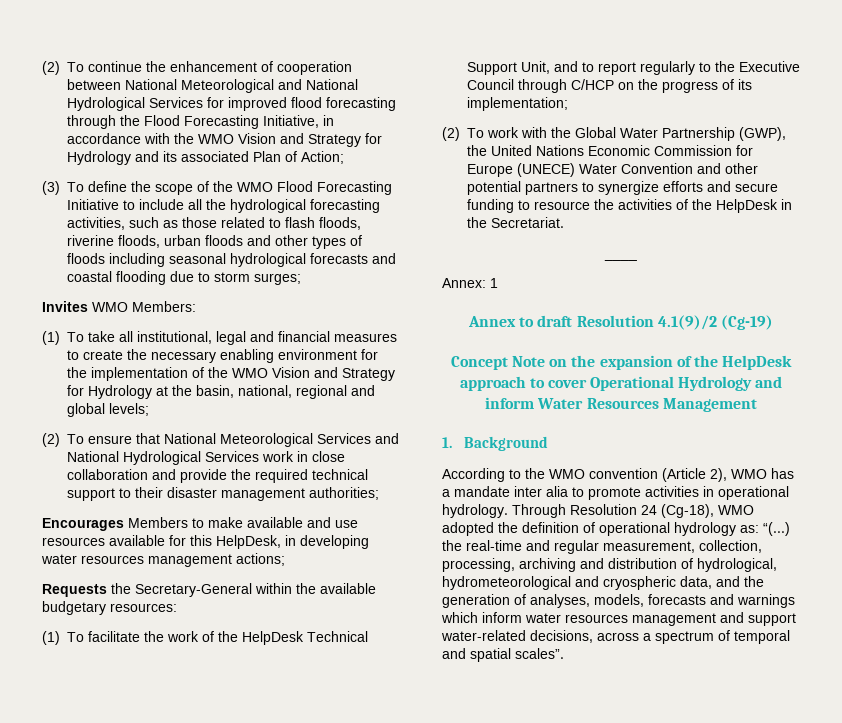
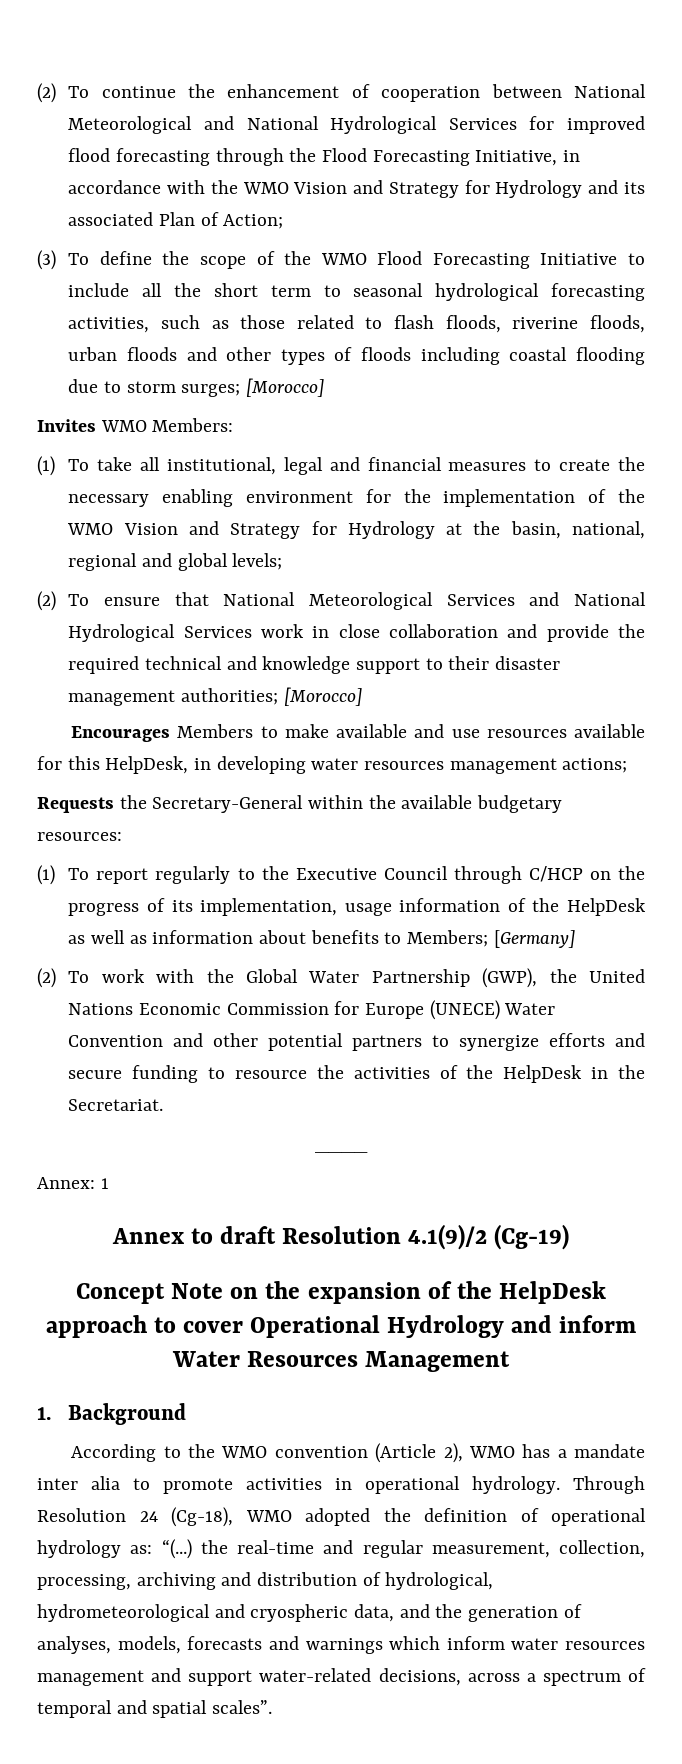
(226, 204) none -> [213,283,424,297] short term to seasonal
[169,253,396,267] seasonal hydrological forecasts and -> (500, 356) none
(301, 279) none -> [246,378,325,397] [Morocco]
(368, 474) none -> [226,656,351,674] and knowledge
(379, 493) none -> [283,687,362,706] [Morocco]
[88,631,368,645] [467,61,594,75] facilitate the work of the HelpDesk Technical Support Unit, and to -> (90, 874) none
[467,97,568,111] implementation; -> [200,898,646,916] [68,930,575,948] implementation, usage information of the HelpDesk as well as information about benefits to Members; [Germany]

